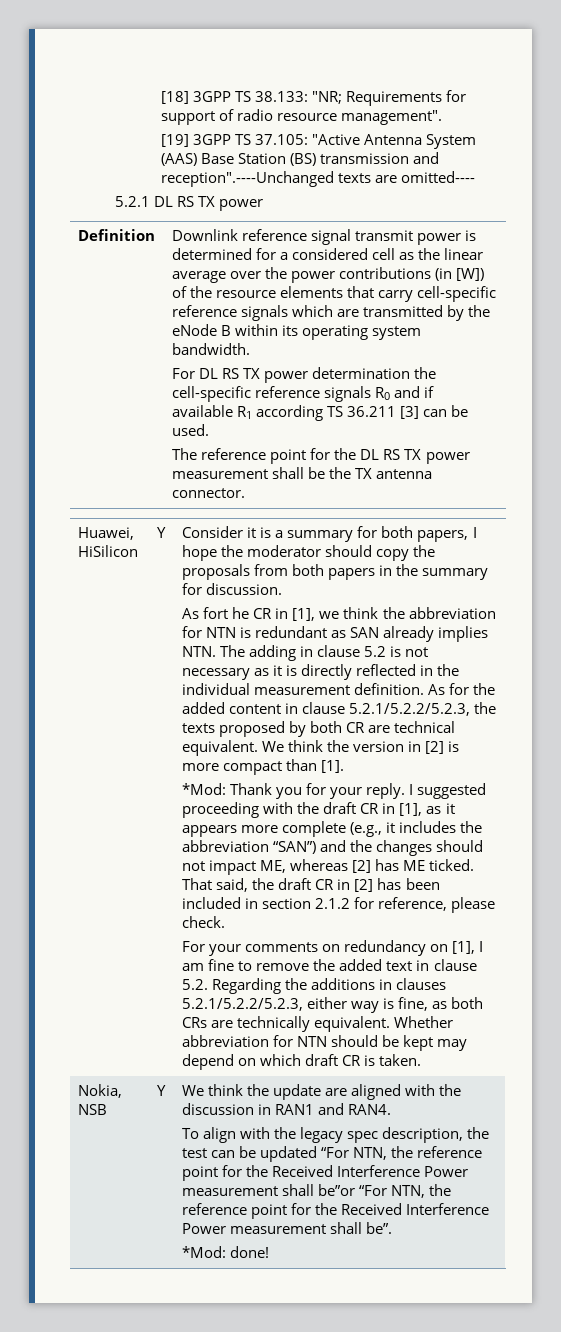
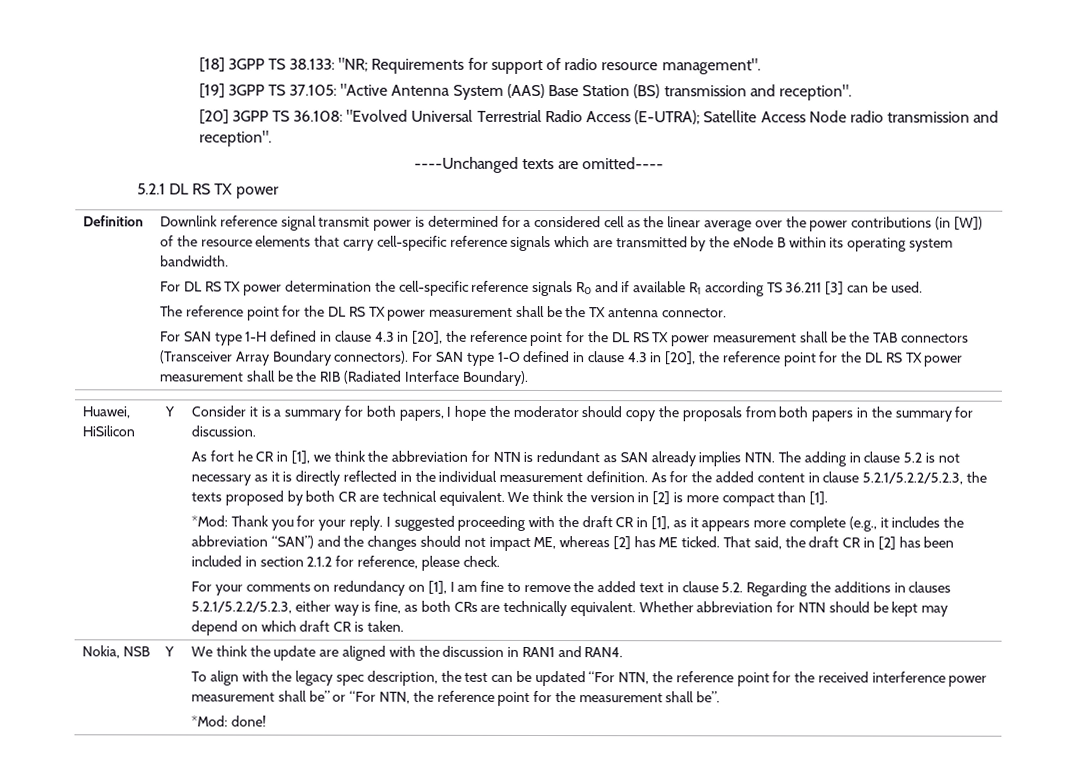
[160,171,334,187] reception".----Unchanged -> [778,84,852,101] [198,109,1000,125] [198,130,272,147] [414,156,520,173] reception". // [20] 3GPP TS 36.108: "Evolved Universal Terrestrial Radio Access (E-UTRA); Satellite Access Node radio transmission and reception". // ----Unchanged
(246, 493) none -> [160,330,969,347] [160,350,964,367] [159,370,529,386] // For SAN type 1-H defined in clause 4.3 in [20], the reference point for the DL RS TX power measurement shall be the TAB connectors (Transceiver Array Boundary connectors). For SAN type 1-O defined in clause 4.3 in [20], the reference point for the DL RS TX power measurement shall be the RIB (Radiated Interface Boundary).
[272,1165,469,1177] [182,1184,452,1198] [182,1203,490,1219] [182,1223,227,1234] Received Interference Power measurement shall be”or “For NTN, the reference point for the Received Interference Power -> [817,671,988,687] [191,690,576,706] received interference power measurement shall be” or “For NTN, the reference point for the

